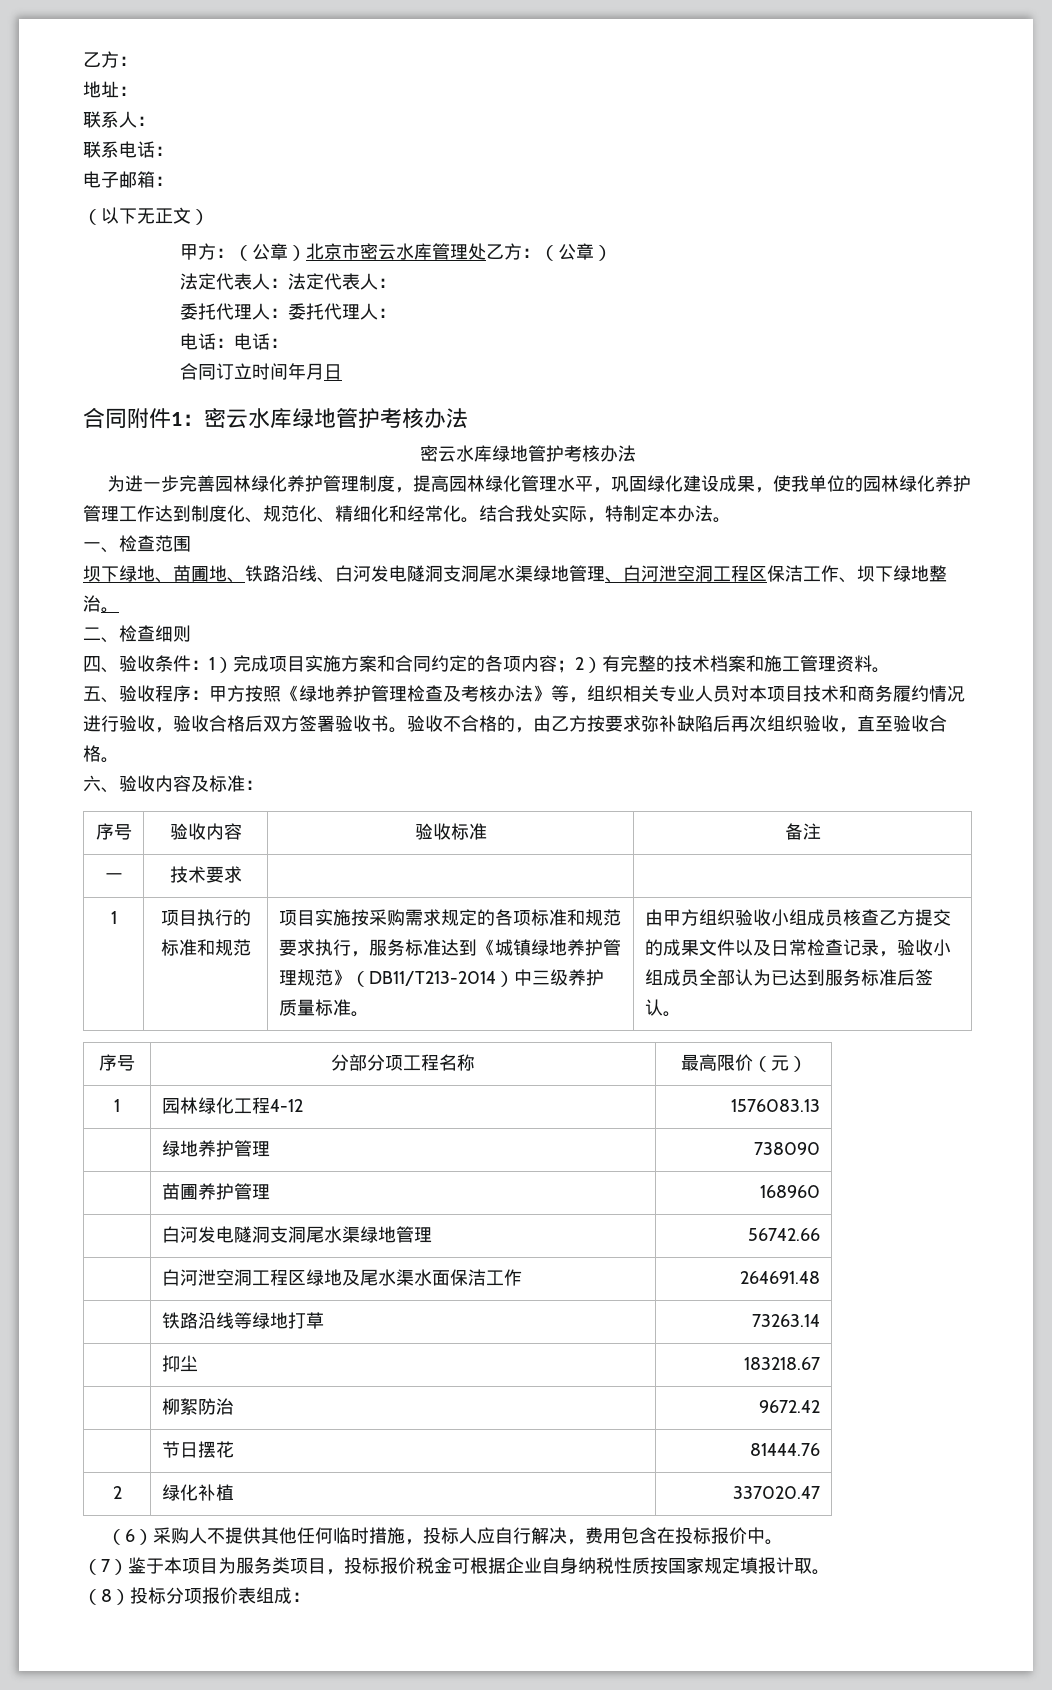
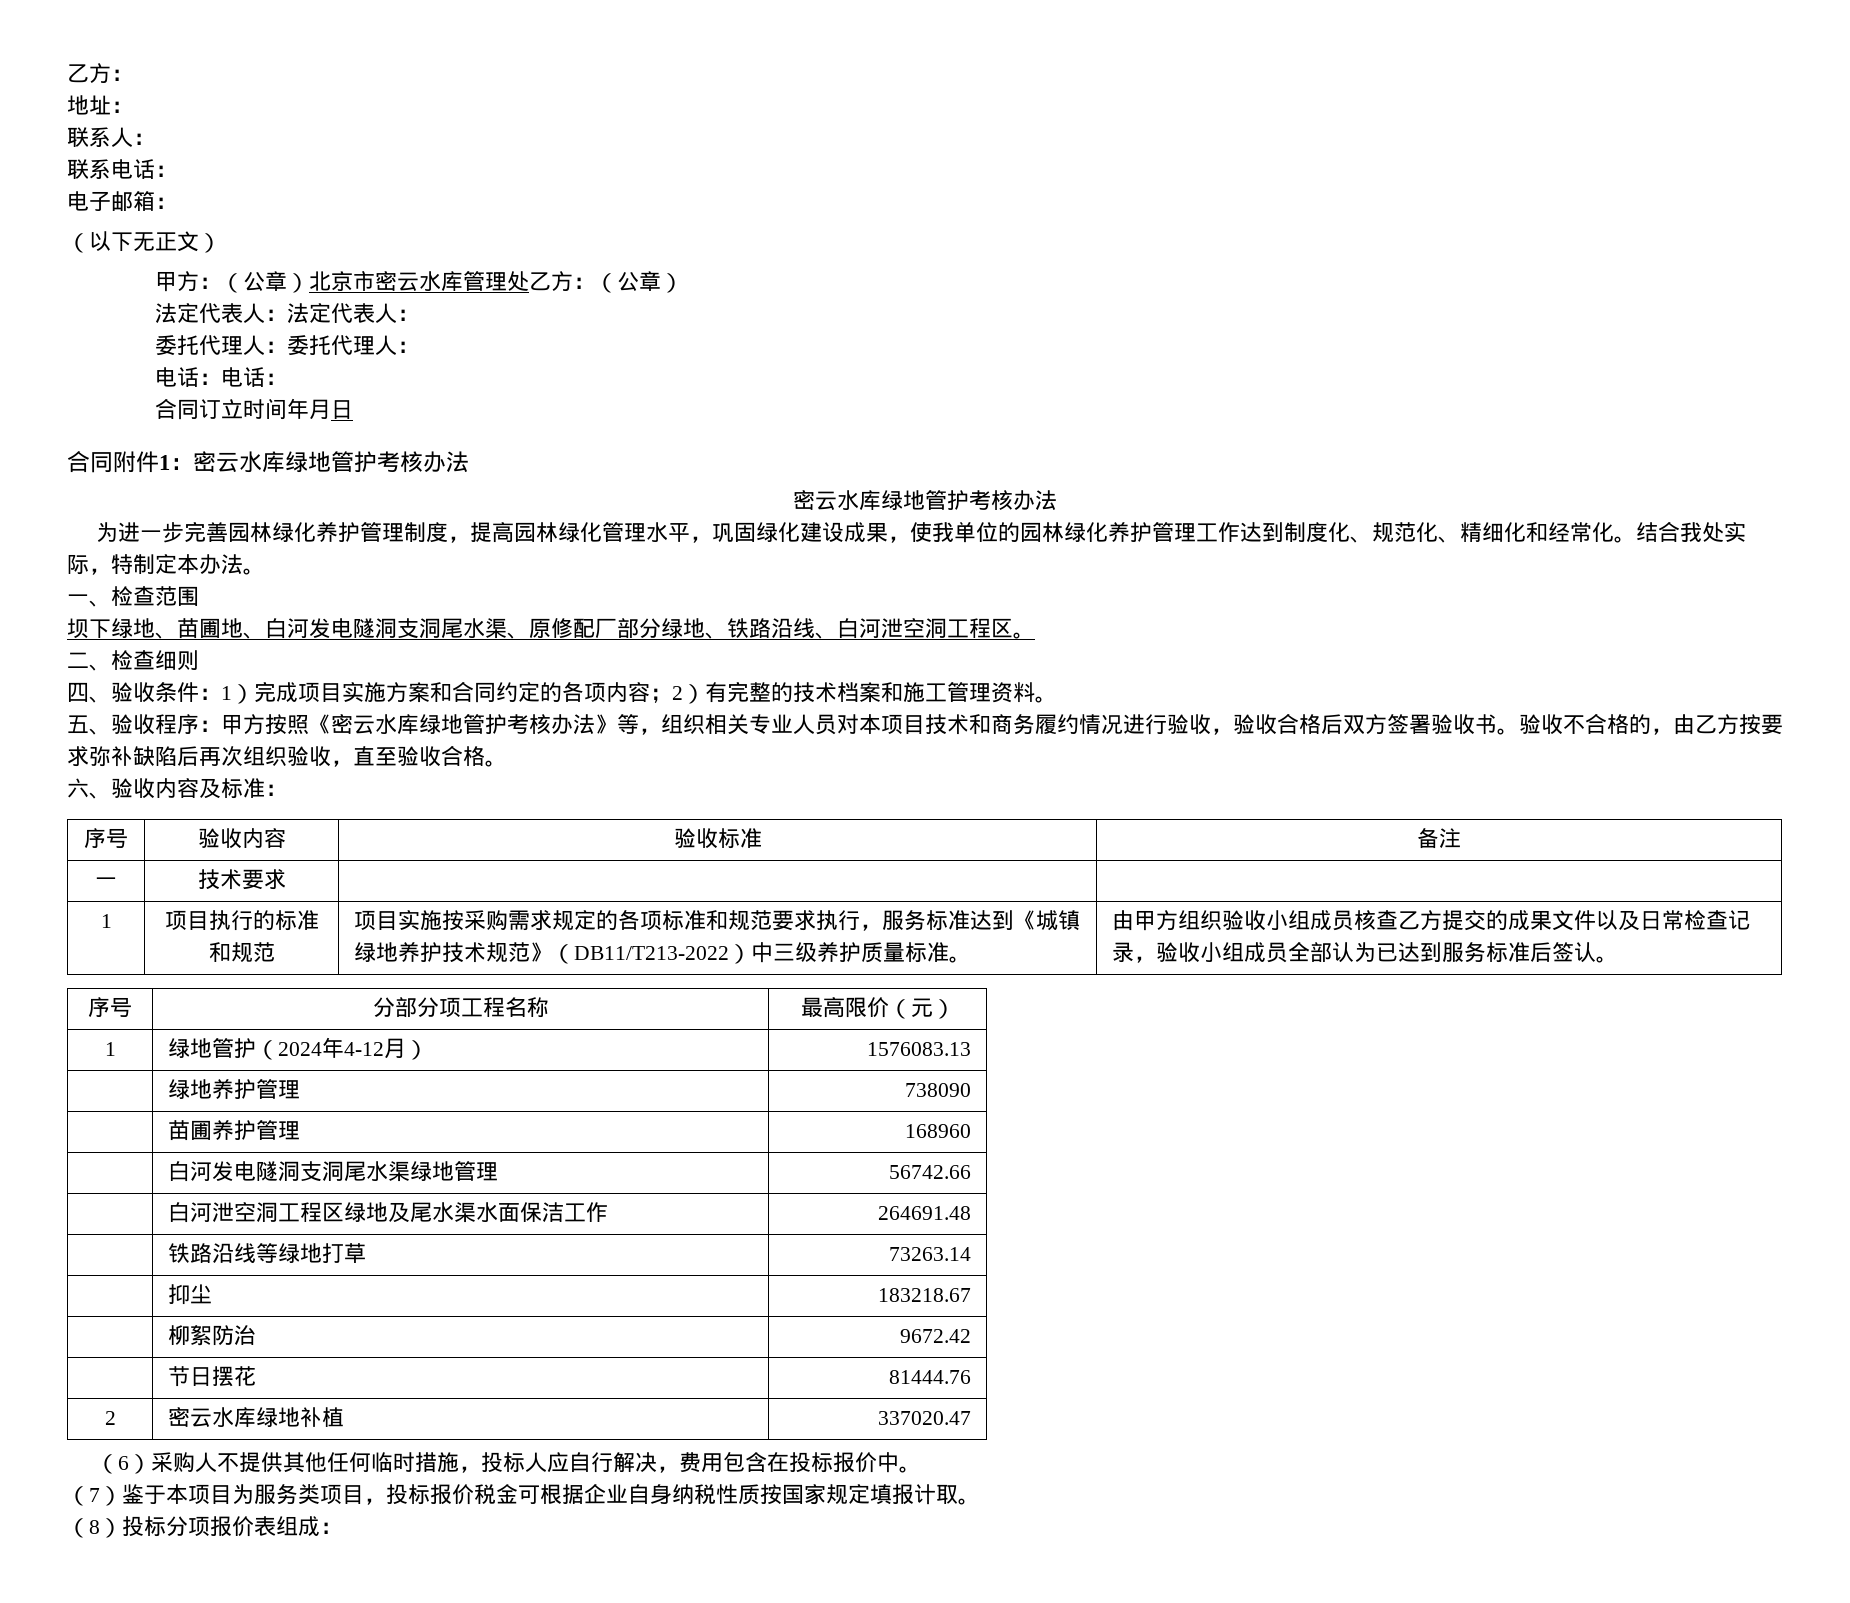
[245,565,605,583] 铁路沿线、白河发电隧洞支洞尾水渠绿地管理 -> [265,618,815,639] 白河发电隧洞支洞尾水渠、原修配厂部分绿地、铁路沿线
[767,565,947,583] [83,595,101,612] 保洁工作、坝下绿地整治 -> (1013, 628) none
[299,685,461,702] 绿地养护管理检查及 -> [331,714,507,734] 密云水库绿地管护
[603,939,622,956] [279,970,298,986] 管理 -> [442,942,487,963] 技术
[369,971,497,986] DB11/T213-2014 -> [574,946,730,960] DB11/T213-2022
[162,1097,271,1114] 园林绿化工程 -> [168,1037,345,1060] 绿地管护（2024年
(304, 1105) none -> [384,1038,429,1060] 月）
[162,1484,199,1501] 绿化 -> [168,1407,301,1427] 密云水库绿地

